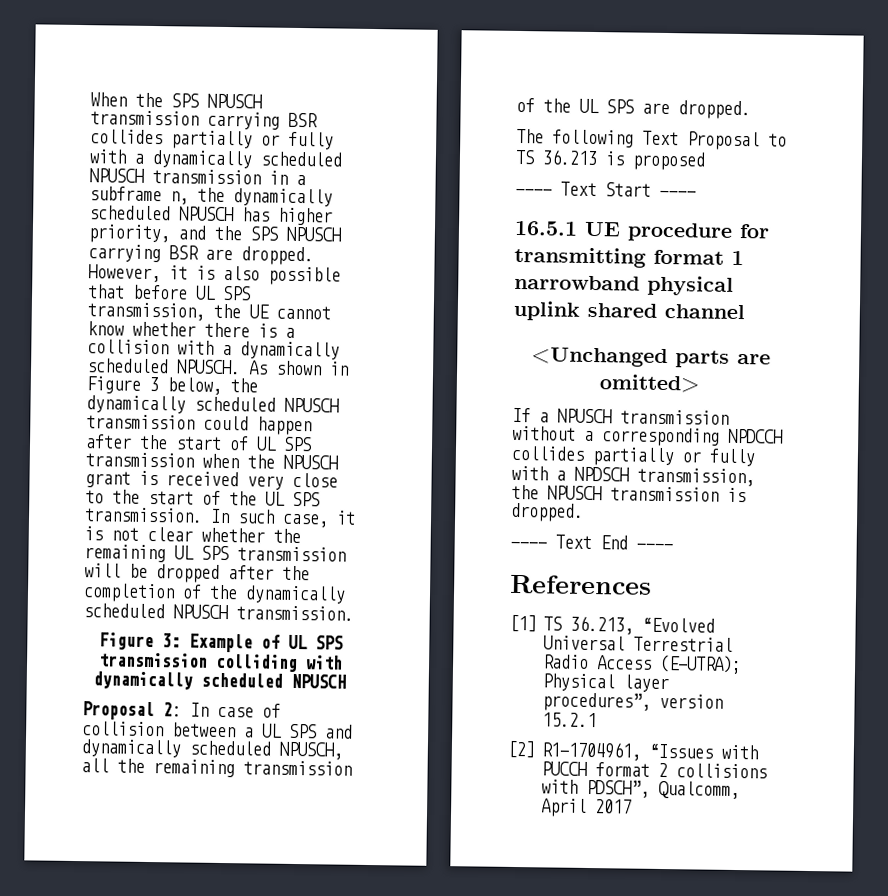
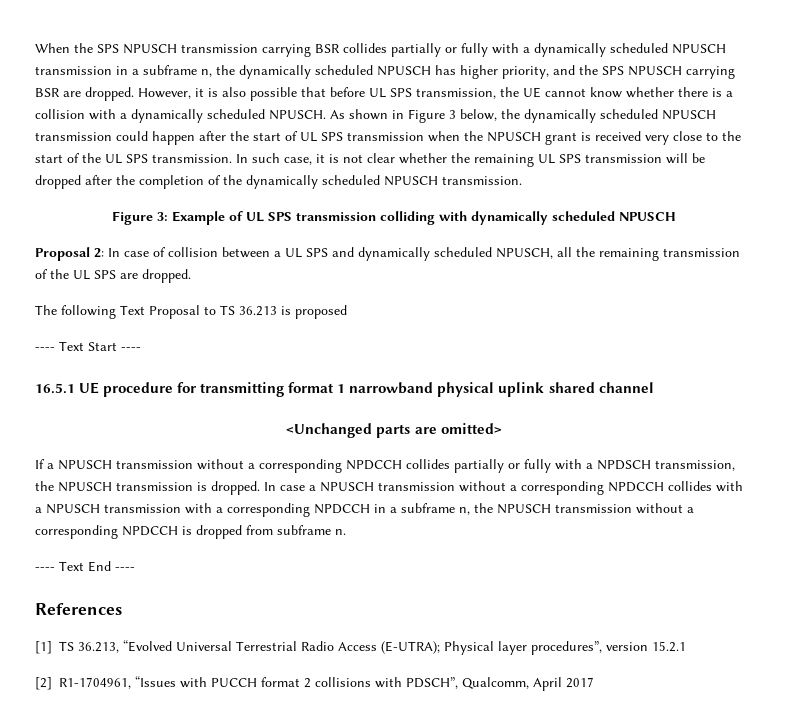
(584, 512) none -> [264,481,743,495] [35,503,694,517] [35,525,346,539] In case a NPUSCH transmission without a corresponding NPDCCH collides with a NPUSCH transmission with a corresponding NPDCCH in a subframe n, the NPUSCH transmission without a corresponding NPDCCH is dropped from subframe n.

